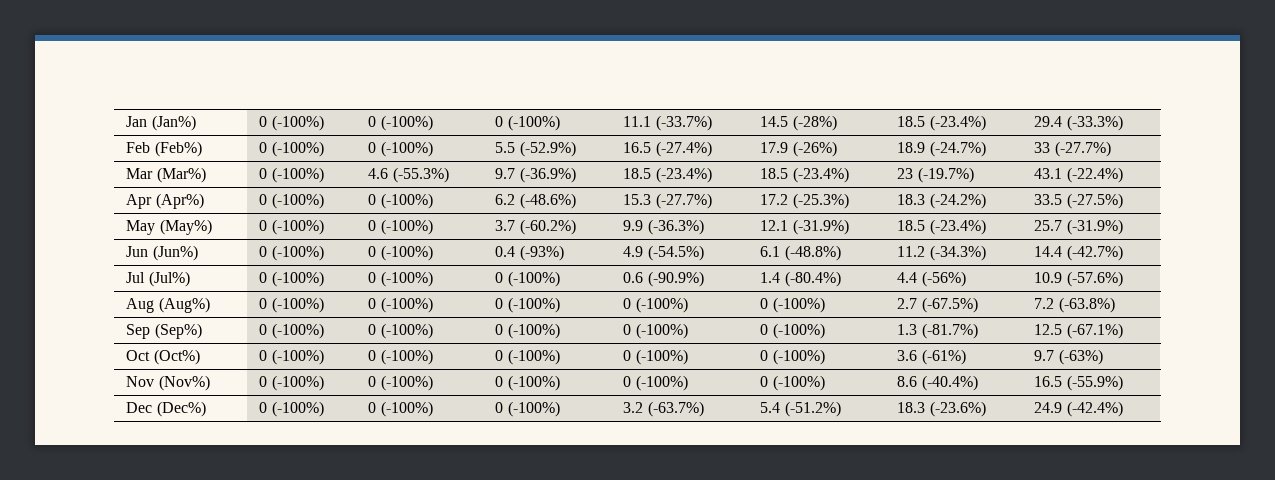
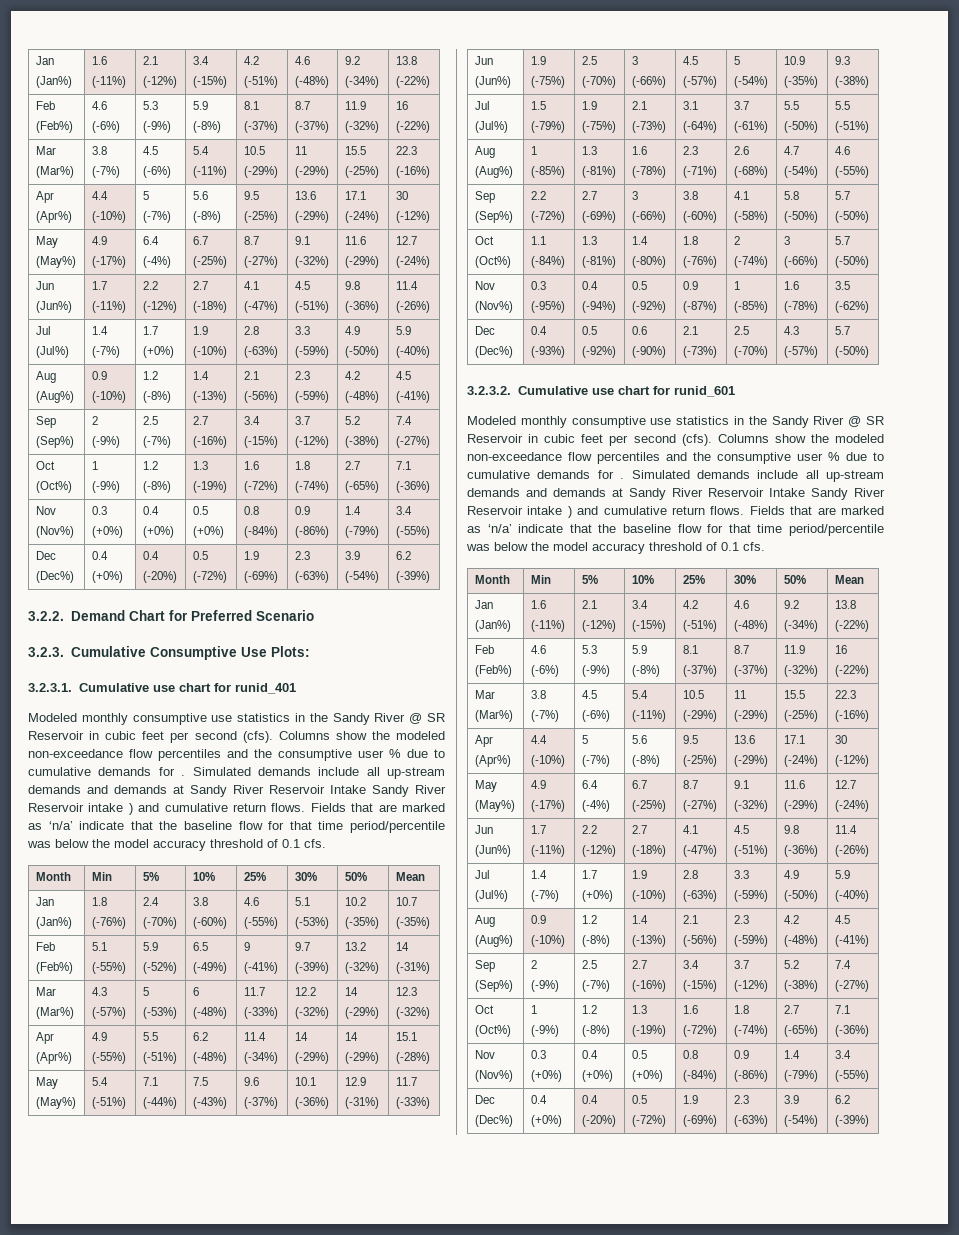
[126,115,196,131] [259,115,324,131] [368,115,433,131] [495,115,560,131] [623,115,712,131] [760,115,837,131] [897,115,986,131] [1034,115,1123,131] [126,141,202,157] [259,141,324,157] [368,141,433,157] [495,141,576,157] [623,141,712,157] [760,141,837,157] [897,141,986,157] [1034,141,1111,157] [126,167,206,183] [259,167,324,183] [368,167,449,183] [495,167,576,183] [623,167,712,183] [760,167,849,183] [897,167,974,183] [1034,167,1123,183] [126,193,204,209] [259,193,324,209] [368,193,433,209] [495,193,576,209] [623,193,712,209] [760,193,849,209] [897,193,986,209] [1034,193,1123,209] [126,219,212,235] [259,219,324,235] [368,219,433,235] [495,219,576,235] [623,219,704,235] [760,219,849,235] [897,219,986,235] [1034,219,1123,235] [126,245,198,261] [259,245,324,261] [368,245,433,261] [495,245,564,261] [623,245,704,261] [760,245,841,261] [897,245,986,261] [1034,245,1123,261] [126,271,190,287] [259,271,324,287] [368,271,433,287] [495,271,560,287] [623,271,704,287] [760,271,841,287] [897,271,966,287] [1034,271,1123,287] [126,297,210,313] [259,297,324,313] [368,297,433,313] [495,297,560,313] [623,297,688,313] [760,297,825,313] [897,297,978,313] [1034,297,1115,313] [126,323,202,339] [259,323,324,339] [368,323,433,339] [495,323,560,339] [623,323,688,339] [760,323,825,339] [897,323,978,339] [1034,323,1123,339] [126,349,200,365] [259,349,324,365] [368,349,433,365] [495,349,560,365] [623,349,688,365] [760,349,825,365] [897,349,966,365] [1034,349,1103,365] [126,375,210,391] [259,375,324,391] [368,375,433,391] [495,375,560,391] [623,375,688,391] [760,375,825,391] [897,375,978,391] [1034,375,1123,391] [126,401,206,417] [259,401,324,417] [368,401,433,417] [495,401,560,417] [623,401,704,417] [760,401,841,417] [897,401,986,417] [1034,401,1123,417] Jan (Jan%) | 0 (-100%) | 0 (-100%) | 0 (-100%) | 11.1 (-33.7%) | 14.5 (-28%) | 18.5 (-23.4%) | 29.4 (-33.3%) // Feb (Feb%) | 0 (-100%) | 0 (-100%) | 5.5 (-52.9%) | 16.5 (-27.4%) | 17.9 (-26%) | 18.9 (-24.7%) | 33 (-27.7%) // Mar (Mar%) | 0 (-100%) | 4.6 (-55.3%) | 9.7 (-36.9%) | 18.5 (-23.4%) | 18.5 (-23.4%) | 23 (-19.7%) | 43.1 (-22.4%) // Apr (Apr%) | 0 (-100%) | 0 (-100%) | 6.2 (-48.6%) | 15.3 (-27.7%) | 17.2 (-25.3%) | 18.3 (-24.2%) | 33.5 (-27.5%) // May (May%) | 0 (-100%) | 0 (-100%) | 3.7 (-60.2%) | 9.9 (-36.3%) | 12.1 (-31.9%) | 18.5 (-23.4%) | 25.7 (-31.9%) // Jun (Jun%) | 0 (-100%) | 0 (-100%) | 0.4 (-93%) | 4.9 (-54.5%) | 6.1 (-48.8%) | 11.2 (-34.3%) | 14.4 (-42.7%) // Jul (Jul%) | 0 (-100%) | 0 (-100%) | 0 (-100%) | 0.6 (-90.9%) | 1.4 (-80.4%) | 4.4 (-56%) | 10.9 (-57.6%) // Aug (Aug%) | 0 (-100%) | 0 (-100%) | 0 (-100%) | 0 (-100%) | 0 (-100%) | 2.7 (-67.5%) | 7.2 (-63.8%) // Sep (Sep%) | 0 (-100%) | 0 (-100%) | 0 (-100%) | 0 (-100%) | 0 (-100%) | 1.3 (-81.7%) | 12.5 (-67.1%) // Oct (Oct%) | 0 (-100%) | 0 (-100%) | 0 (-100%) | 0 (-100%) | 0 (-100%) | 3.6 (-61%) | 9.7 (-63%) // Nov (Nov%) | 0 (-100%) | 0 (-100%) | 0 (-100%) | 0 (-100%) | 0 (-100%) | 8.6 (-40.4%) | 16.5 (-55.9%) // Dec (Dec%) | 0 (-100%) | 0 (-100%) | 0 (-100%) | 3.2 (-63.7%) | 5.4 (-51.2%) | 18.3 (-23.6%) | 24.9 (-42.4%) -> [35,56,54,65] [35,76,72,88] [91,56,107,65] [91,76,126,88] [142,56,158,65] [142,76,177,88] [192,56,209,65] [192,76,227,88] [243,56,259,65] [243,76,278,88] [294,56,310,65] [294,76,329,88] [344,56,360,65] [344,76,379,88] [395,56,417,65] [395,76,430,88] [35,101,55,110] [35,121,73,133] [91,101,107,110] [91,121,120,133] [142,101,158,110] [142,121,171,133] [192,101,208,110] [192,121,221,133] [243,101,259,110] [243,121,278,133] [294,101,310,110] [294,121,329,133] [344,101,366,110] [344,121,379,133] [395,101,408,110] [395,121,430,133] [35,146,56,155] [35,166,74,178] [91,146,107,155] [91,166,120,178] [142,146,158,155] [142,166,171,178] [192,146,209,155] [192,166,227,178] [243,146,265,155] [243,166,278,178] [294,146,307,155] [294,166,329,178] [344,146,366,155] [344,166,379,178] [395,146,417,155] [395,166,430,178] [35,191,54,203] [35,211,72,223] [91,191,108,200] [91,211,126,223] [142,191,149,200] [142,211,171,223] [192,191,208,200] [192,211,221,223] [243,191,259,200] [243,211,278,223] [294,191,316,200] [294,211,329,223] [344,191,366,200] [344,211,379,223] [395,191,408,200] [395,211,430,223] [35,236,58,248] [35,256,76,268] [91,236,107,245] [91,256,126,268] [142,236,159,245] [142,256,171,268] [192,236,208,245] [192,256,227,268] [243,236,259,245] [243,256,278,268] [294,236,310,245] [294,256,329,268] [344,236,366,245] [344,256,379,268] [395,236,417,245] [395,256,430,268] [35,281,54,290] [35,301,72,313] [91,281,107,290] [91,301,126,313] [142,281,158,290] [142,301,177,313] [192,281,208,290] [192,301,227,313] [243,281,259,290] [243,301,278,313] [294,281,310,290] [294,301,329,313] [344,281,360,290] [344,301,379,313] [395,281,418,290] [395,301,430,313] [35,326,51,335] [35,346,69,358] [91,326,108,335] [91,346,120,358] [142,326,158,335] [142,346,174,358] [192,326,208,335] [192,346,227,358] [243,326,259,335] [243,346,278,358] [294,326,310,335] [294,346,329,358] [344,326,360,335] [344,346,379,358] [395,326,411,335] [395,346,430,358] [35,371,56,383] [35,391,74,403] [91,371,107,380] [91,391,126,403] [142,371,158,380] [142,391,171,403] [192,371,209,380] [192,391,227,403] [243,371,259,380] [243,391,278,403] [294,371,310,380] [294,391,329,403] [344,371,360,380] [344,391,379,403] [395,371,411,380] [395,391,430,403] [35,416,56,428] [35,436,74,448] [91,416,98,425] [91,436,120,448] [142,416,158,425] [142,436,171,448] [192,416,208,425] [192,436,227,448] [243,416,260,425] [243,436,278,448] [294,416,310,425] [294,436,329,448] [344,416,360,425] [344,436,379,448] [395,416,412,425] [395,436,430,448] [35,461,55,470] [35,481,72,493] [91,461,98,470] [91,481,120,493] [142,461,158,470] [142,481,171,493] [192,461,208,470] [192,481,227,493] [243,461,259,470] [243,481,278,493] [294,461,310,470] [294,481,329,493] [344,461,360,470] [344,481,379,493] [395,461,411,470] [395,481,430,493] [35,506,56,515] [35,526,74,538] [91,506,107,515] [91,526,123,538] [142,506,159,515] [142,526,174,538] [192,506,208,515] [192,526,224,538] [243,506,259,515] [243,526,278,538] [294,506,310,515] [294,526,329,538] [344,506,361,515] [344,526,379,538] [395,506,412,515] [395,526,430,538] [35,551,56,560] [35,571,74,583] [91,551,108,560] [91,571,123,583] [142,551,159,560] [142,571,177,583] [192,551,208,560] [192,571,227,583] [243,551,259,560] [243,571,278,583] [294,551,310,560] [294,571,329,583] [344,551,360,560] [344,571,379,583] [395,551,411,560] [395,571,430,583] [28,610,314,621] [28,646,310,660] [28,683,296,694] [28,713,446,725] [28,731,445,743] [28,749,445,761] [28,767,445,779] [28,785,446,797] [28,803,445,815] [28,821,446,833] [27,839,326,851] [35,872,71,881] [91,872,112,881] [142,872,159,881] [192,872,215,881] [243,872,266,881] [294,872,317,881] [344,872,367,881] [395,872,425,881] [35,897,54,906] [35,917,72,929] [91,897,107,906] [91,917,126,929] [142,897,159,906] [142,917,177,929] [192,897,208,906] [192,917,227,929] [243,897,259,906] [243,917,278,929] [294,897,310,906] [294,917,329,929] [344,897,366,906] [344,917,379,929] [395,897,417,906] [395,917,430,929] [35,942,55,951] [35,962,73,974] [91,942,107,951] [91,962,126,974] [142,942,158,951] [142,962,177,974] [192,942,208,951] [192,962,227,974] [243,942,250,951] [243,962,278,974] [294,942,310,951] [294,962,329,974] [344,942,366,951] [344,962,379,974] [395,942,409,951] [395,962,430,974] [35,987,56,996] [35,1007,74,1019] [91,987,107,996] [91,1007,126,1019] [142,987,149,996] [142,1007,177,1019] [192,987,199,996] [192,1007,227,1019] [243,987,265,996] [243,1007,278,1019] [294,987,316,996] [294,1007,329,1019] [344,987,358,996] [344,1007,379,1019] [395,987,417,996] [395,1007,430,1019] [35,1032,54,1044] [35,1052,72,1064] [91,1032,107,1041] [91,1052,126,1064] [142,1032,158,1041] [142,1052,177,1064] [192,1032,208,1041] [192,1052,227,1064] [243,1032,266,1041] [243,1052,278,1064] [294,1032,308,1041] [294,1052,329,1064] [344,1032,358,1041] [344,1052,379,1064] [395,1032,417,1041] [395,1052,430,1064] [35,1077,58,1089] [35,1097,76,1109] [91,1077,108,1086] [91,1097,126,1109] [142,1077,158,1086] [142,1097,177,1109] [192,1077,208,1086] [192,1097,227,1109] [243,1077,259,1086] [243,1097,278,1109] [294,1077,316,1086] [294,1097,329,1109] [344,1077,366,1086] [344,1097,379,1109] [395,1077,417,1086] [395,1097,430,1109] [474,56,493,65] [474,76,511,88] [530,56,546,65] [530,76,565,88] [581,56,597,65] [581,76,616,88] [631,56,638,65] [631,76,666,88] [682,56,698,65] [682,76,717,88] [733,56,740,65] [733,76,768,88] [783,56,805,65] [783,76,818,88] [834,56,850,65] [834,76,869,88] [474,101,490,110] [474,121,508,133] [530,101,546,110] [530,121,565,133] [581,101,597,110] [581,121,616,133] [631,101,647,110] [631,121,666,133] [682,101,698,110] [682,121,717,133] [733,101,749,110] [733,121,768,133] [783,101,799,110] [783,121,818,133] [834,101,850,110] [834,121,869,133] [474,146,495,158] [474,166,513,178] [530,146,537,155] [530,166,565,178] [581,146,597,155] [581,166,616,178] [631,146,647,155] [631,166,666,178] [682,146,698,155] [682,166,717,178] [733,146,749,155] [733,166,768,178] [783,146,799,155] [783,166,818,178] [834,146,850,155] [834,166,869,178] [474,191,495,203] [474,211,513,223] [530,191,546,200] [530,211,565,223] [581,191,597,200] [581,211,616,223] [631,191,638,200] [631,211,666,223] [682,191,698,200] [682,211,717,223] [733,191,749,200] [733,211,768,223] [783,191,799,200] [783,211,818,223] [834,191,850,200] [834,211,869,223] [474,236,494,245] [474,256,511,268] [530,236,546,245] [530,256,565,268] [581,236,597,245] [581,256,616,268] [631,236,648,245] [631,256,666,268] [682,236,698,245] [682,256,717,268] [733,236,740,245] [733,256,768,268] [783,236,790,245] [783,256,818,268] [834,236,850,245] [834,256,869,268] [474,281,495,290] [474,301,513,313] [530,281,546,290] [530,301,565,313] [581,281,598,290] [581,301,616,313] [631,281,647,290] [631,301,666,313] [682,281,698,290] [682,301,717,313] [733,281,740,290] [733,301,768,313] [783,281,799,290] [783,301,818,313] [834,281,850,290] [834,301,869,313] [474,326,495,335] [474,346,513,358] [530,326,547,335] [530,346,565,358] [581,326,597,335] [581,346,616,358] [631,326,647,335] [631,346,666,358] [682,326,698,335] [682,346,717,358] [733,326,749,335] [733,346,768,358] [783,326,799,335] [783,346,818,358] [834,326,850,335] [834,346,869,358] [467,386,735,397] [467,416,885,428] [467,434,884,446] [467,452,884,464] [467,470,884,482] [467,488,885,500] [467,506,884,518] [467,524,884,536] [466,542,765,554] [474,575,510,584] [530,575,551,584] [581,575,598,584] [631,575,654,584] [682,575,705,584] [733,575,756,584] [783,575,806,584] [834,575,864,584] [474,600,493,609] [474,620,511,632] [530,600,546,609] [530,620,565,632] [581,600,597,609] [581,620,616,632] [631,600,648,609] [631,620,666,632] [682,600,698,609] [682,620,717,632] [733,600,749,609] [733,620,768,632] [783,600,799,609] [783,620,818,632] [834,600,856,609] [834,620,869,632] [474,645,494,654] [474,665,512,677] [530,645,546,654] [530,665,559,677] [581,645,597,654] [581,665,610,677] [631,645,647,654] [631,665,660,677] [682,645,698,654] [682,665,717,677] [733,645,749,654] [733,665,768,677] [783,645,805,654] [783,665,818,677] [834,645,847,654] [834,665,869,677] [474,690,495,699] [474,710,513,722] [530,690,546,699] [530,710,559,722] [581,690,597,699] [581,710,610,722] [631,690,648,699] [631,710,666,722] [682,690,704,699] [682,710,717,722] [733,690,746,699] [733,710,768,722] [783,690,805,699] [783,710,818,722] [834,690,856,699] [834,710,869,722] [474,735,493,747] [474,755,511,767] [530,735,547,744] [530,755,565,767] [581,735,588,744] [581,755,610,767] [631,735,647,744] [631,755,660,767] [682,735,698,744] [682,755,717,767] [733,735,755,744] [733,755,768,767] [783,735,805,744] [783,755,818,767] [834,735,847,744] [834,755,869,767] [474,780,497,792] [474,800,515,812] [530,780,546,789] [530,800,565,812] [581,780,598,789] [581,800,610,812] [631,780,647,789] [631,800,666,812] [682,780,698,789] [682,800,717,812] [733,780,749,789] [733,800,768,812] [783,780,805,789] [783,800,818,812] [834,780,856,789] [834,800,869,812] [474,825,493,834] [474,845,511,857] [530,825,546,834] [530,845,565,857] [581,825,597,834] [581,845,616,857] [631,825,647,834] [631,845,666,857] [682,825,698,834] [682,845,717,857] [733,825,749,834] [733,845,768,857] [783,825,799,834] [783,845,818,857] [834,825,857,834] [834,845,869,857] [474,870,490,879] [474,890,508,902] [530,870,547,879] [530,890,559,902] [581,870,597,879] [581,890,613,902] [631,870,647,879] [631,890,666,902] [682,870,698,879] [682,890,717,902] [733,870,749,879] [733,890,768,902] [783,870,799,879] [783,890,818,902] [834,870,850,879] [834,890,869,902] [474,915,495,927] [474,935,513,947] [530,915,546,924] [530,935,565,947] [581,915,597,924] [581,935,610,947] [631,915,648,924] [631,935,666,947] [682,915,698,924] [682,935,717,947] [733,915,749,924] [733,935,768,947] [783,915,799,924] [783,935,818,947] [834,915,850,924] [834,935,869,947] [474,960,495,972] [474,980,513,992] [530,960,537,969] [530,980,559,992] [581,960,597,969] [581,980,610,992] [631,960,647,969] [631,980,666,992] [682,960,699,969] [682,980,717,992] [733,960,749,969] [733,980,768,992] [783,960,799,969] [783,980,818,992] [834,960,851,969] [834,980,869,992] [474,1005,494,1014] [474,1025,511,1037] [530,1005,537,1014] [530,1025,559,1037] [581,1005,597,1014] [581,1025,610,1037] [631,1005,647,1014] [631,1025,666,1037] [682,1005,698,1014] [682,1025,717,1037] [733,1005,749,1014] [733,1025,768,1037] [783,1005,799,1014] [783,1025,818,1037] [834,1005,850,1014] [834,1025,869,1037] [474,1050,495,1059] [474,1070,513,1082] [530,1050,546,1059] [530,1070,562,1082] [581,1050,598,1059] [581,1070,613,1082] [631,1050,647,1059] [631,1070,663,1082] [682,1050,698,1059] [682,1070,717,1082] [733,1050,749,1059] [733,1070,768,1082] [783,1050,800,1059] [783,1070,818,1082] [834,1050,851,1059] [834,1070,869,1082] [474,1095,495,1104] [474,1115,513,1127] [530,1095,547,1104] [530,1115,562,1127] [581,1095,598,1104] [581,1115,616,1127] [631,1095,647,1104] [631,1115,666,1127] [682,1095,698,1104] [682,1115,717,1127] [733,1095,749,1104] [733,1115,768,1127] [783,1095,799,1104] [783,1115,818,1127] [834,1095,850,1104] [834,1115,869,1127] Jan // (Jan%) | 1.6 // (-11%) | 2.1 // (-12%) | 3.4 // (-15%) | 4.2 // (-51%) | 4.6 // (-48%) | 9.2 // (-34%) | 13.8 // (-22%) // Feb // (Feb%) | 4.6 // (-6%) | 5.3 // (-9%) | 5.9 // (-8%) | 8.1 // (-37%) | 8.7 // (-37%) | 11.9 // (-32%) | 16 // (-22%) // Mar // (Mar%) | 3.8 // (-7%) | 4.5 // (-6%) | 5.4 // (-11%) | 10.5 // (-29%) | 11 // (-29%) | 15.5 // (-25%) | 22.3 // (-16%) // Apr // (Apr%) | 4.4 // (-10%) | 5 // (-7%) | 5.6 // (-8%) | 9.5 // (-25%) | 13.6 // (-29%) | 17.1 // (-24%) | 30 // (-12%) // May // (May%) | 4.9 // (-17%) | 6.4 // (-4%) | 6.7 // (-25%) | 8.7 // (-27%) | 9.1 // (-32%) | 11.6 // (-29%) | 12.7 // (-24%) // Jun // (Jun%) | 1.7 // (-11%) | 2.2 // (-12%) | 2.7 // (-18%) | 4.1 // (-47%) | 4.5 // (-51%) | 9.8 // (-36%) | 11.4 // (-26%) // Jul // (Jul%) | 1.4 // (-7%) | 1.7 // (+0%) | 1.9 // (-10%) | 2.8 // (-63%) | 3.3 // (-59%) | 4.9 // (-50%) | 5.9 // (-40%) // Aug // (Aug%) | 0.9 // (-10%) | 1.2 // (-8%) | 1.4 // (-13%) | 2.1 // (-56%) | 2.3 // (-59%) | 4.2 // (-48%) | 4.5 // (-41%) // Sep // (Sep%) | 2 // (-9%) | 2.5 // (-7%) | 2.7 // (-16%) | 3.4 // (-15%) | 3.7 // (-12%) | 5.2 // (-38%) | 7.4 // (-27%) // Oct // (Oct%) | 1 // (-9%) | 1.2 // (-8%) | 1.3 // (-19%) | 1.6 // (-72%) | 1.8 // (-74%) | 2.7 // (-65%) | 7.1 // (-36%) // Nov // (Nov%) | 0.3 // (+0%) | 0.4 // (+0%) | 0.5 // (+0%) | 0.8 // (-84%) | 0.9 // (-86%) | 1.4 // (-79%) | 3.4 // (-55%) // Dec // (Dec%) | 0.4 // (+0%) | 0.4 // (-20%) | 0.5 // (-72%) | 1.9 // (-69%) | 2.3 // (-63%) | 3.9 // (-54%) | 6.2 // (-39%) // 3.2.2. Demand Chart for Preferred Scenario // 3.2.3. Cumulative Consumptive Use Plots: // 3.2.3.1. Cumulative use chart for runid_401 // Modeled monthly consumptive use statistics in the Sandy River @ SR Reservoir in cubic feet per second (cfs). Columns show the modeled non-exceedance flow percentiles and the consumptive user % due to cumulative demands for . Simulated demands include all up-stream demands and demands at Sandy River Reservoir Intake Sandy River Reservoir intake ) and cumulative return flows. Fields that are marked as ‘n/a’ indicate that the baseline flow for that time period/percentile was below the model accuracy threshold of 0.1 cfs. // Month | Min | 5% | 10% | 25% | 30% | 50% | Mean // Jan // (Jan%) | 1.8 // (-76%) | 2.4 // (-70%) | 3.8 // (-60%) | 4.6 // (-55%) | 5.1 // (-53%) | 10.2 // (-35%) | 10.7 // (-35%) // Feb // (Feb%) | 5.1 // (-55%) | 5.9 // (-52%) | 6.5 // (-49%) | 9 // (-41%) | 9.7 // (-39%) | 13.2 // (-32%) | 14 // (-31%) // Mar // (Mar%) | 4.3 // (-57%) | 5 // (-53%) | 6 // (-48%) | 11.7 // (-33%) | 12.2 // (-32%) | 14 // (-29%) | 12.3 // (-32%) // Apr // (Apr%) | 4.9 // (-55%) | 5.5 // (-51%) | 6.2 // (-48%) | 11.4 // (-34%) | 14 // (-29%) | 14 // (-29%) | 15.1 // (-28%) // May // (May%) | 5.4 // (-51%) | 7.1 // (-44%) | 7.5 // (-43%) | 9.6 // (-37%) | 10.1 // (-36%) | 12.9 // (-31%) | 11.7 // (-33%) // Jun // (Jun%) | 1.9 // (-75%) | 2.5 // (-70%) | 3 // (-66%) | 4.5 // (-57%) | 5 // (-54%) | 10.9 // (-35%) | 9.3 // (-38%) // Jul // (Jul%) | 1.5 // (-79%) | 1.9 // (-75%) | 2.1 // (-73%) | 3.1 // (-64%) | 3.7 // (-61%) | 5.5 // (-50%) | 5.5 // (-51%) // Aug // (Aug%) | 1 // (-85%) | 1.3 // (-81%) | 1.6 // (-78%) | 2.3 // (-71%) | 2.6 // (-68%) | 4.7 // (-54%) | 4.6 // (-55%) // Sep // (Sep%) | 2.2 // (-72%) | 2.7 // (-69%) | 3 // (-66%) | 3.8 // (-60%) | 4.1 // (-58%) | 5.8 // (-50%) | 5.7 // (-50%) // Oct // (Oct%) | 1.1 // (-84%) | 1.3 // (-81%) | 1.4 // (-80%) | 1.8 // (-76%) | 2 // (-74%) | 3 // (-66%) | 5.7 // (-50%) // Nov // (Nov%) | 0.3 // (-95%) | 0.4 // (-94%) | 0.5 // (-92%) | 0.9 // (-87%) | 1 // (-85%) | 1.6 // (-78%) | 3.5 // (-62%) // Dec // (Dec%) | 0.4 // (-93%) | 0.5 // (-92%) | 0.6 // (-90%) | 2.1 // (-73%) | 2.5 // (-70%) | 4.3 // (-57%) | 5.7 // (-50%) // 3.2.3.2. Cumulative use chart for runid_601 // Modeled monthly consumptive use statistics in the Sandy River @ SR Reservoir in cubic feet per second (cfs). Columns show the modeled non-exceedance flow percentiles and the consumptive user % due to cumulative demands for . Simulated demands include all up-stream demands and demands at Sandy River Reservoir Intake Sandy River Reservoir intake ) and cumulative return flows. Fields that are marked as ‘n/a’ indicate that the baseline flow for that time period/percentile was below the model accuracy threshold of 0.1 cfs. // Month | Min | 5% | 10% | 25% | 30% | 50% | Mean // Jan // (Jan%) | 1.6 // (-11%) | 2.1 // (-12%) | 3.4 // (-15%) | 4.2 // (-51%) | 4.6 // (-48%) | 9.2 // (-34%) | 13.8 // (-22%) // Feb // (Feb%) | 4.6 // (-6%) | 5.3 // (-9%) | 5.9 // (-8%) | 8.1 // (-37%) | 8.7 // (-37%) | 11.9 // (-32%) | 16 // (-22%) // Mar // (Mar%) | 3.8 // (-7%) | 4.5 // (-6%) | 5.4 // (-11%) | 10.5 // (-29%) | 11 // (-29%) | 15.5 // (-25%) | 22.3 // (-16%) // Apr // (Apr%) | 4.4 // (-10%) | 5 // (-7%) | 5.6 // (-8%) | 9.5 // (-25%) | 13.6 // (-29%) | 17.1 // (-24%) | 30 // (-12%) // May // (May%) | 4.9 // (-17%) | 6.4 // (-4%) | 6.7 // (-25%) | 8.7 // (-27%) | 9.1 // (-32%) | 11.6 // (-29%) | 12.7 // (-24%) // Jun // (Jun%) | 1.7 // (-11%) | 2.2 // (-12%) | 2.7 // (-18%) | 4.1 // (-47%) | 4.5 // (-51%) | 9.8 // (-36%) | 11.4 // (-26%) // Jul // (Jul%) | 1.4 // (-7%) | 1.7 // (+0%) | 1.9 // (-10%) | 2.8 // (-63%) | 3.3 // (-59%) | 4.9 // (-50%) | 5.9 // (-40%) // Aug // (Aug%) | 0.9 // (-10%) | 1.2 // (-8%) | 1.4 // (-13%) | 2.1 // (-56%) | 2.3 // (-59%) | 4.2 // (-48%) | 4.5 // (-41%) // Sep // (Sep%) | 2 // (-9%) | 2.5 // (-7%) | 2.7 // (-16%) | 3.4 // (-15%) | 3.7 // (-12%) | 5.2 // (-38%) | 7.4 // (-27%) // Oct // (Oct%) | 1 // (-9%) | 1.2 // (-8%) | 1.3 // (-19%) | 1.6 // (-72%) | 1.8 // (-74%) | 2.7 // (-65%) | 7.1 // (-36%) // Nov // (Nov%) | 0.3 // (+0%) | 0.4 // (+0%) | 0.5 // (+0%) | 0.8 // (-84%) | 0.9 // (-86%) | 1.4 // (-79%) | 3.4 // (-55%) // Dec // (Dec%) | 0.4 // (+0%) | 0.4 // (-20%) | 0.5 // (-72%) | 1.9 // (-69%) | 2.3 // (-63%) | 3.9 // (-54%) | 6.2 // (-39%)

